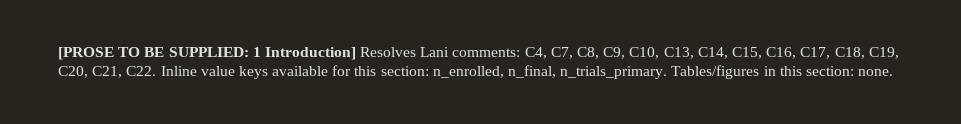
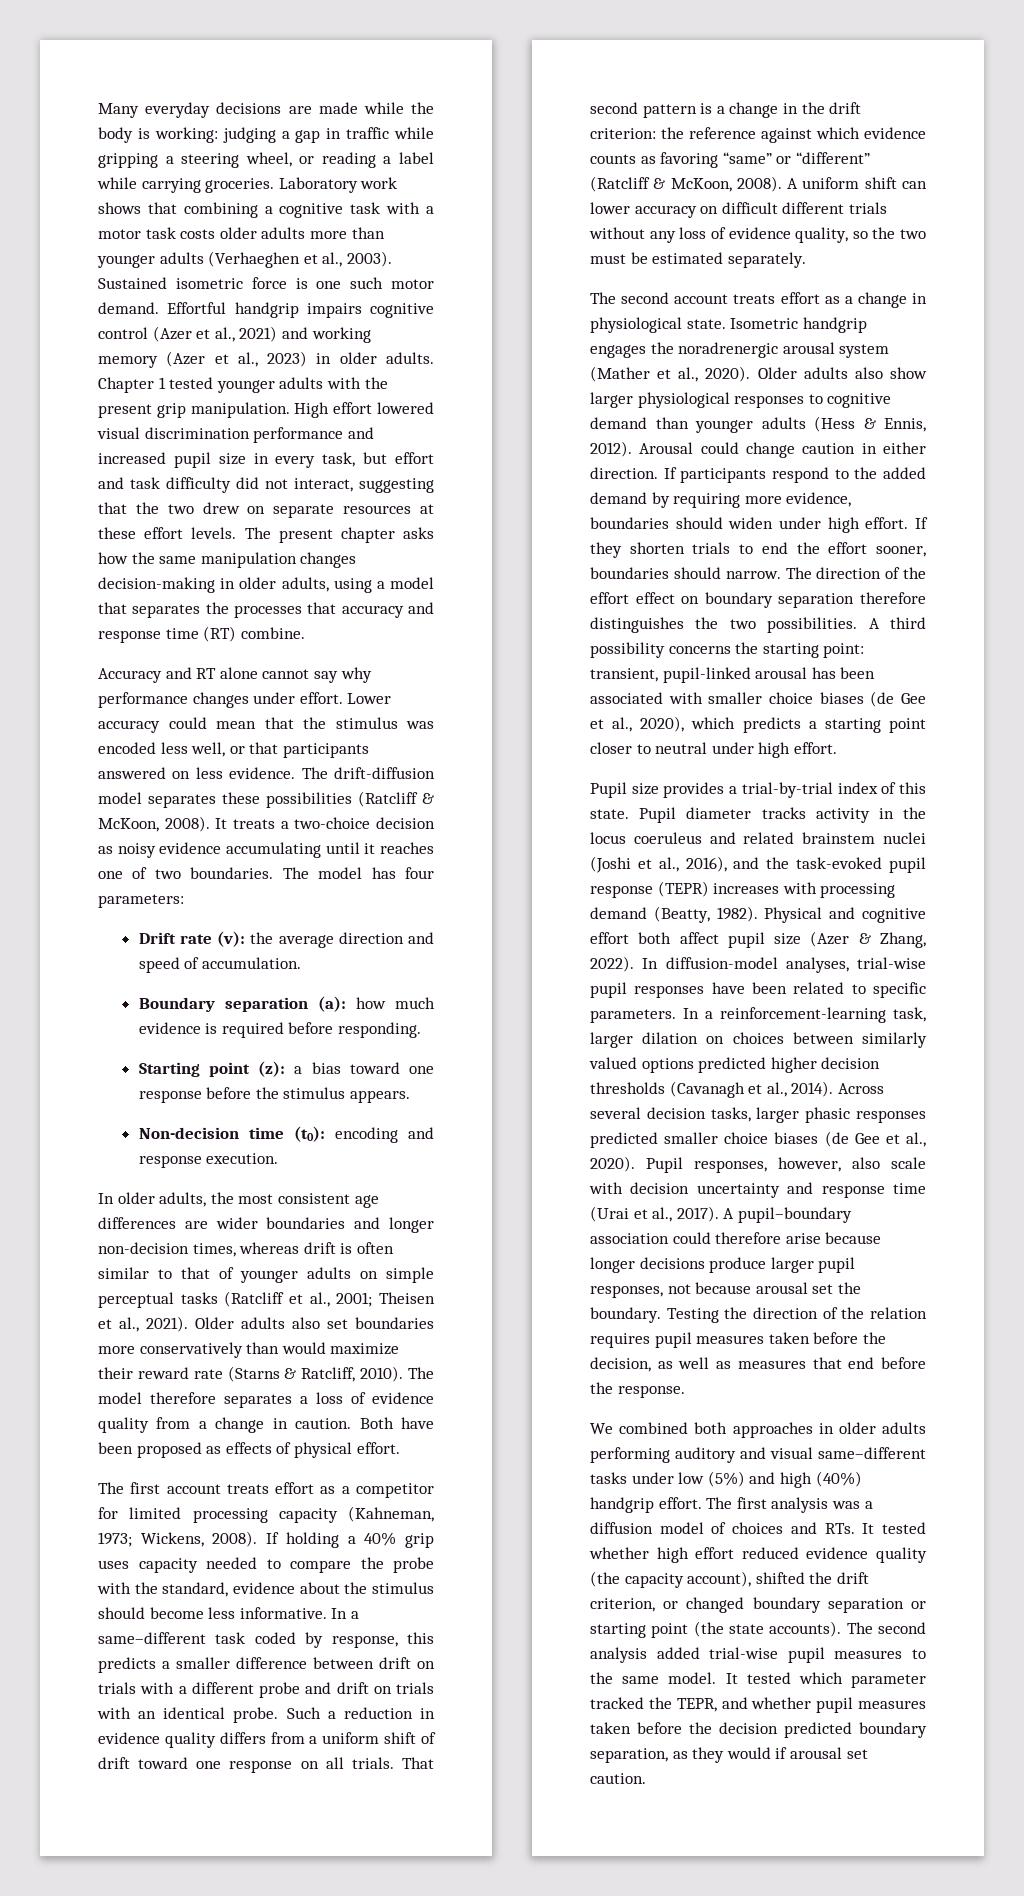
[58,47,899,60] [58,65,894,79] [PROSE TO BE SUPPLIED: 1 Introduction] Resolves Lani comments: C4, C7, C8, C9, C10, C13, C14, C15, C16, C17, C18, C19, C20, C21, C22. Inline value keys available for this section: n_enrolled, n_final, n_trials_primary. Tables/figures in this section: none. -> [98,102,434,118] [98,127,434,143] [98,152,434,168] [97,177,398,193] [98,202,434,218] [98,227,385,239] [97,251,392,268] [98,277,434,289] [98,302,434,318] [98,326,371,343] [98,351,434,368] [98,377,388,393] [98,402,434,418] [97,427,374,443] [98,452,434,468] [98,477,434,493] [98,502,434,518] [98,527,434,543] [98,552,357,568] [98,577,434,593] [98,602,434,618] [98,626,305,643] [98,667,372,683] [98,692,392,708] [98,717,434,733] [98,742,369,758] [98,767,435,779] [98,791,434,808] [98,816,435,832] [98,842,434,858] [98,867,434,879] [98,894,184,908] [138,931,434,948] [138,957,301,973] [138,996,435,1012] [138,1022,422,1038] [138,1061,434,1077] [138,1087,411,1103] [138,1126,434,1143] [138,1153,279,1168] [98,1192,379,1208] [98,1217,434,1233] [98,1242,394,1257] [98,1267,434,1283] [98,1291,435,1308] [98,1316,434,1332] [98,1342,400,1358] [98,1366,434,1382] [98,1392,434,1408] [98,1417,434,1433] [98,1442,400,1458] [98,1482,434,1498] [98,1506,434,1523] [98,1531,435,1548] [98,1557,434,1573] [97,1582,434,1597] [98,1607,359,1619] [98,1632,434,1648] [98,1657,435,1673] [98,1682,434,1698] [97,1707,435,1723] [98,1732,436,1748] [98,1757,434,1773] [590,102,862,118] [590,127,926,143] [590,152,870,168] [590,176,927,192] [590,202,887,218] [589,227,926,243] [590,252,806,268] [590,292,927,308] [590,317,867,333] [590,342,890,358] [590,366,927,382] [590,392,892,408] [590,416,926,433] [590,441,926,458] [590,467,926,483] [590,492,852,508] [590,517,928,533] [590,542,926,558] [590,567,926,579] [590,592,926,608] [590,617,926,633] [590,642,865,658] [590,667,876,683] [590,691,926,707] [590,716,926,733] [590,742,837,758] [590,782,926,798] [590,807,926,823] [590,832,926,844] [590,856,926,873] [590,881,896,898] [590,906,926,923] [590,931,926,948] [590,956,926,973] [590,982,926,998] [590,1007,926,1023] [590,1032,927,1048] [589,1057,881,1073] [590,1081,884,1098] [590,1107,926,1123] [590,1131,926,1148] [590,1156,926,1173] [589,1182,926,1198] [590,1206,852,1223] [590,1232,882,1244] [590,1257,856,1273] [590,1282,861,1298] [590,1307,927,1323] [590,1332,886,1348] [590,1357,926,1372] [590,1382,685,1398] [590,1422,926,1438] [590,1447,926,1463] [590,1471,862,1488] [590,1497,873,1513] [590,1522,926,1534] [589,1547,927,1563] [590,1571,869,1588] [590,1597,926,1613] [590,1621,926,1638] [590,1647,926,1663] [590,1672,926,1688] [590,1697,926,1713] [590,1722,927,1738] [590,1747,868,1763] [590,1773,646,1784] Many everyday decisions are made while the body is working: judging a gap in traffic while gripping a steering wheel, or reading a label while carrying groceries. Laboratory work shows that combining a cognitive task with a motor task costs older adults more than younger adults (Verhaeghen et al., 2003). Sustained isometric force is one such motor demand. Effortful handgrip impairs cognitive control (Azer et al., 2021) and working memory (Azer et al., 2023) in older adults. Chapter 1 tested younger adults with the present grip manipulation. High effort lowered visual discrimination performance and increased pupil size in every task, but effort and task difficulty did not interact, suggesting that the two drew on separate resources at these effort levels. The present chapter asks how the same manipulation changes decision-making in older adults, using a model that separates the processes that accuracy and response time (RT) combine. // Accuracy and RT alone cannot say why performance changes under effort. Lower accuracy could mean that the stimulus was encoded less well, or that participants answered on less evidence. The drift-diffusion model separates these possibilities (Ratcliff & McKoon, 2008). It treats a two-choice decision as noisy evidence accumulating until it reaches one of two boundaries. The model has four parameters: // Drift rate (v): the average direction and speed of accumulation. // Boundary separation (a): how much evidence is required before responding. // Starting point (z): a bias toward one response before the stimulus appears. // Non-decision time (t0): encoding and response execution. // In older adults, the most consistent age differences are wider boundaries and longer non-decision times, whereas drift is often similar to that of younger adults on simple perceptual tasks (Ratcliff et al., 2001; Theisen et al., 2021). Older adults also set boundaries more conservatively than would maximize their reward rate (Starns & Ratcliff, 2010). The model therefore separates a loss of evidence quality from a change in caution. Both have been proposed as effects of physical effort. // The first account treats effort as a competitor for limited processing capacity (Kahneman, 1973; Wickens, 2008). If holding a 40% grip uses capacity needed to compare the probe with the standard, evidence about the stimulus should become less informative. In a same–different task coded by response, this predicts a smaller difference between drift on trials with a different probe and drift on trials with an identical probe. Such a reduction in evidence quality differs from a uniform shift of drift toward one response on all trials. That second pattern is a change in the drift criterion: the reference against which evidence counts as favoring “same” or “different” (Ratcliff & McKoon, 2008). A uniform shift can lower accuracy on difficult different trials without any loss of evidence quality, so the two must be estimated separately. // The second account treats effort as a change in physiological state. Isometric handgrip engages the noradrenergic arousal system (Mather et al., 2020). Older adults also show larger physiological responses to cognitive demand than younger adults (Hess & Ennis, 2012). Arousal could change caution in either direction. If participants respond to the added demand by requiring more evidence, boundaries should widen under high effort. If they shorten trials to end the effort sooner, boundaries should narrow. The direction of the effort effect on boundary separation therefore distinguishes the two possibilities. A third possibility concerns the starting point: transient, pupil-linked arousal has been associated with smaller choice biases (de Gee et al., 2020), which predicts a starting point closer to neutral under high effort. // Pupil size provides a trial-by-trial index of this state. Pupil diameter tracks activity in the locus coeruleus and related brainstem nuclei (Joshi et al., 2016), and the task-evoked pupil response (TEPR) increases with processing demand (Beatty, 1982). Physical and cognitive effort both affect pupil size (Azer & Zhang, 2022). In diffusion-model analyses, trial-wise pupil responses have been related to specific parameters. In a reinforcement-learning task, larger dilation on choices between similarly valued options predicted higher decision thresholds (Cavanagh et al., 2014). Across several decision tasks, larger phasic responses predicted smaller choice biases (de Gee et al., 2020). Pupil responses, however, also scale with decision uncertainty and response time (Urai et al., 2017). A pupil–boundary association could therefore arise because longer decisions produce larger pupil responses, not because arousal set the boundary. Testing the direction of the relation requires pupil measures taken before the decision, as well as measures that end before the response. // We combined both approaches in older adults performing auditory and visual same–different tasks under low (5%) and high (40%) handgrip effort. The first analysis was a diffusion model of choices and RTs. It tested whether high effort reduced evidence quality (the capacity account), shifted the drift criterion, or changed boundary separation or starting point (the state accounts). The second analysis added trial-wise pupil measures to the same model. It tested which parameter tracked the TEPR, and whether pupil measures taken before the decision predicted boundary separation, as they would if arousal set caution.

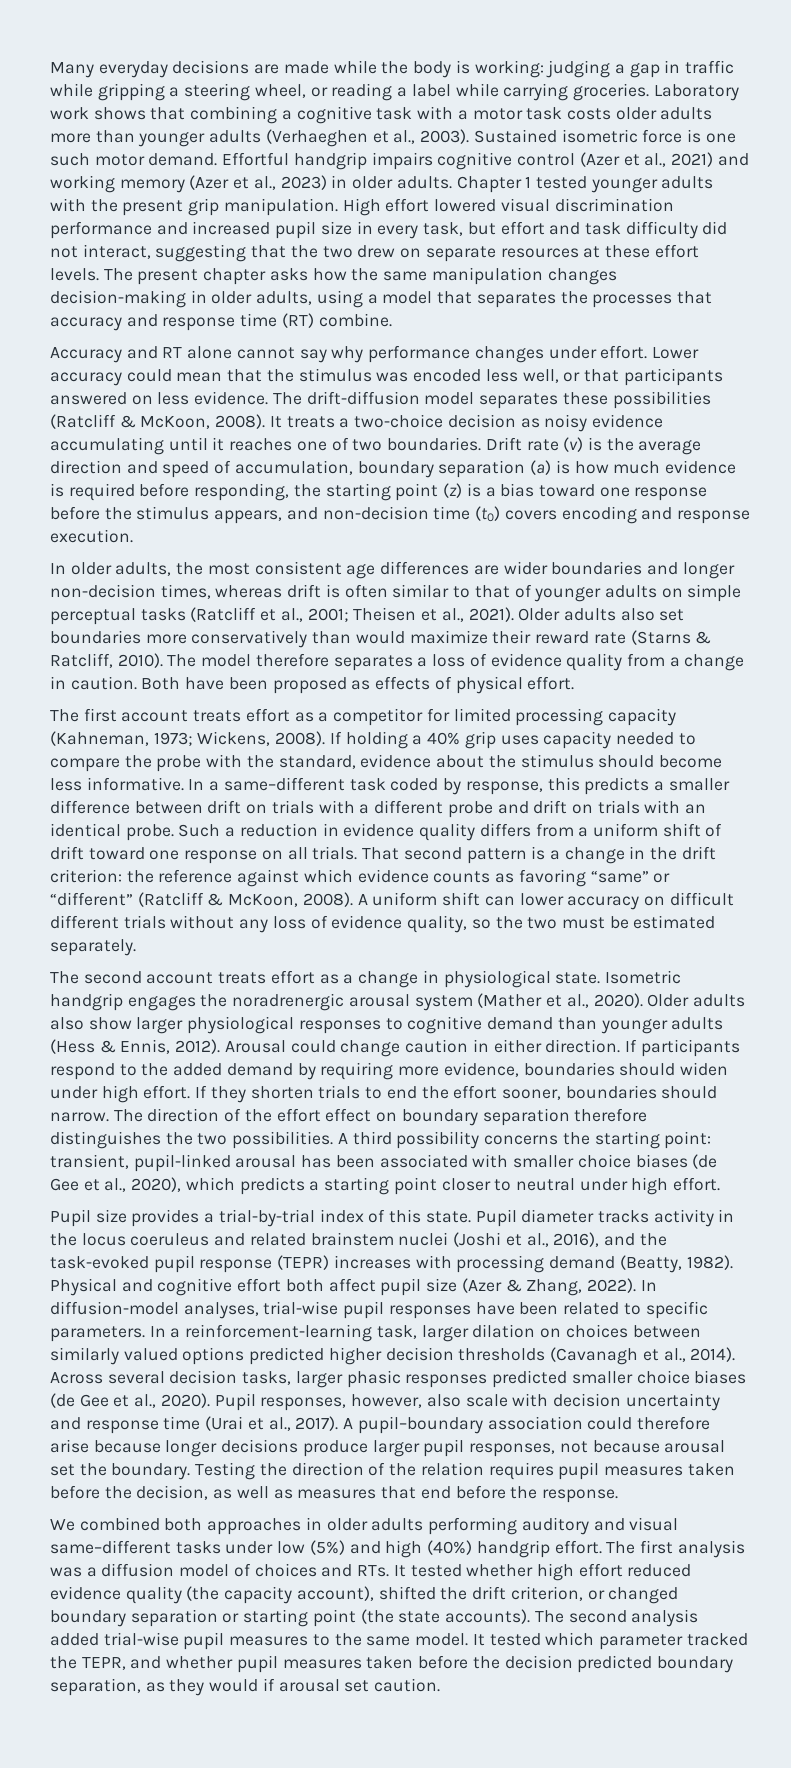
[282,867,434,879] [98,894,184,908] [138,931,246,947] The model has four parameters: // Drift rate (v): -> [485,437,602,452] Drift rate (v) is
[201,957,301,969] [138,996,346,1012] accumulation. // Boundary separation (a): -> [234,460,570,478] accumulation, boundary separation (a) is
[338,1022,422,1038] [138,1061,286,1077] responding. // Starting point (z): -> [194,483,481,501] responding, the starting point (z) is
[350,1090,411,1103] [138,1126,325,1142] appears. // Non-decision time (t0): -> [214,506,557,524] appears, and non-decision time (t0) covers

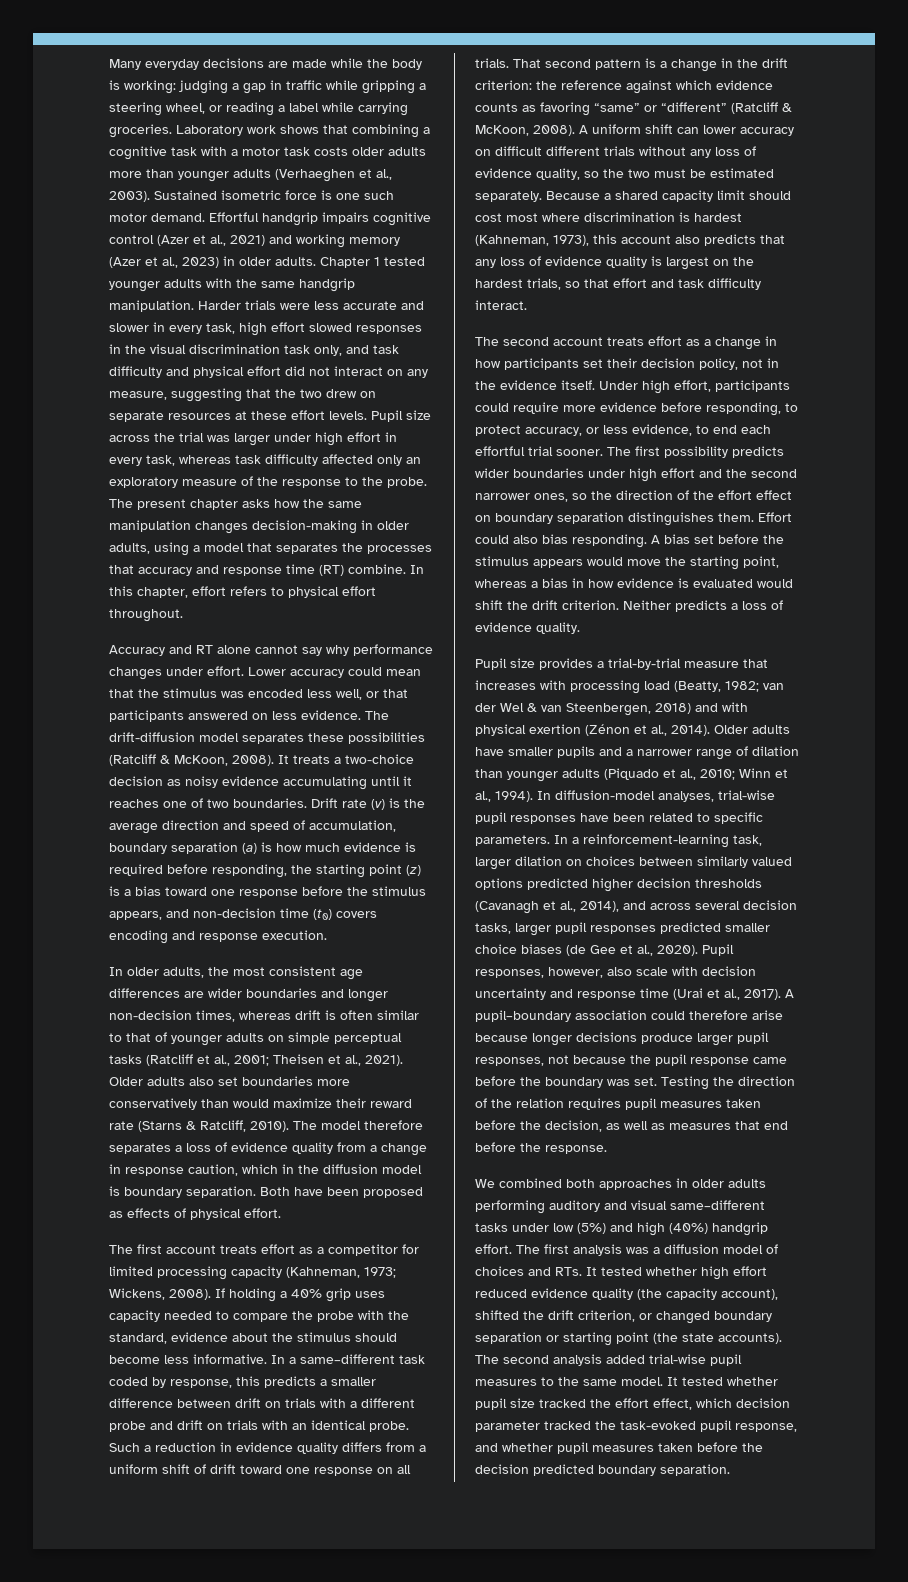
[122,198,674,216] [50,221,728,239] [50,244,151,259] present grip manipulation. High effort lowered visual discrimination performance and increased pupil size in every task, but effort and task difficulty did not interact, -> [261,278,355,292] [109,300,424,312] [109,322,422,336] [109,344,399,356] [109,366,428,378] [109,391,167,400] same handgrip manipulation. Harder trials were less accurate and slower in every task, high effort slowed responses in the visual discrimination task only, and task difficulty and physical effort did not interact on any measure,
(99, 274) none -> [371,410,431,422] [109,432,397,446] [109,454,421,466] [109,476,427,488] Pupil size across the trial was larger under high effort in every task, whereas task difficulty affected only an exploratory measure of the response to the probe.
(392, 320) none -> [410,565,424,574] [109,586,376,598] [109,609,183,622] In this chapter, effort refers to physical effort throughout.
[70,676,137,690] caution. -> [125,1164,422,1176] [109,1186,256,1198] response caution, which in the diffusion model is boundary separation.
(136, 947) none -> [546,190,791,202] [475,212,742,222] [475,234,785,246] [475,256,754,270] [475,278,761,290] [475,300,527,310] Because a shared capacity limit should cost most where discrimination is hardest (Kahneman, 1973), this account also predicts that any loss of evidence quality is largest on the hardest trials, so that effort and task difficulty interact.
[443,970,681,988] [50,993,745,1011] [50,1016,724,1034] [50,1039,740,1057] [50,1062,728,1080] [50,1085,718,1103] [50,1109,143,1122] physiological state. Isometric handgrip engages the noradrenergic arousal system (Mather et al., 2020). Older adults also show larger physiological responses to cognitive demand than younger adults (Hess & Ennis, 2012). Arousal could change caution in either direction. If participants respond to the added demand by requiring more evidence, boundaries should widen under high effort. If they shorten trials to end the effort sooner, boundaries should narrow. The -> [475,358,779,370] [475,380,790,394] [475,402,798,416] [475,424,771,436] [475,446,784,458] [475,468,797,482] [475,491,612,502] how participants set their decision policy, not in the evidence itself. Under high effort, participants could require more evidence before responding, to protect accuracy, or less evidence, to end each effortful trial sooner. The first possibility predicts wider boundaries under high effort and the second narrower ones, so the
[574,1108,648,1122] [50,1131,712,1149] [50,1154,718,1172] [50,1177,721,1195] therefore distinguishes the two possibilities. A third possibility concerns the starting point: transient, pupil-linked arousal has been associated with smaller choice biases (de Gee et al., 2020), which predicts a starting point closer to neutral under high effort. -> [628,512,792,526] [475,534,784,548] [475,556,779,570] [475,578,793,588] [475,600,783,612] [475,622,580,634] distinguishes them. Effort could also bias responding. A bias set before the stimulus appears would move the starting point, whereas a bias in how evidence is evaluated would shift the drift criterion. Neither predicts a loss of evidence quality.
[319,1209,735,1227] [50,1232,667,1247] [50,1255,733,1273] [50,1278,636,1296] index of this state. Pupil diameter tracks activity in the locus coeruleus and related brainstem nuclei (Joshi et al., 2016), and the task-evoked pupil response (TEPR) increases with processing demand (Beatty, 1982). Physical and cognitive effort both affect pupil size (Azer & Zhang, 2022). -> [684,659,768,668] [475,680,784,694] [475,702,748,716] [475,724,790,736] [475,746,799,760] [475,768,788,782] [475,791,533,802] measure that increases with processing load (Beatty, 1982; van der Wel & van Steenbergen, 2018) and with physical exertion (Zénon et al., 2014). Older adults have smaller pupils and a narrower range of dilation than younger adults (Piquado et al., 2010; Winn et al., 1994).
[690,1347,736,1362] [50,1372,103,1384] 2014). Across -> [580,901,691,912] 2014), and across
[346,1370,401,1388] phasic -> [555,922,587,934] pupil
[664,1440,726,1453] [50,1463,191,1480] arousal set the boundary. -> [630,1054,787,1066] [475,1076,657,1088] the pupil response came before the boundary was set.
[545,1632,748,1650] [50,1656,126,1670] which parameter tracked the TEPR, -> [727,1377,778,1386] [475,1398,790,1410] [475,1420,797,1432] whether pupil size tracked the effort effect, which decision parameter tracked the task-evoked pupil response,
[50,1678,441,1696] separation, as they would if arousal set caution. -> [660,1464,730,1476] separation.

